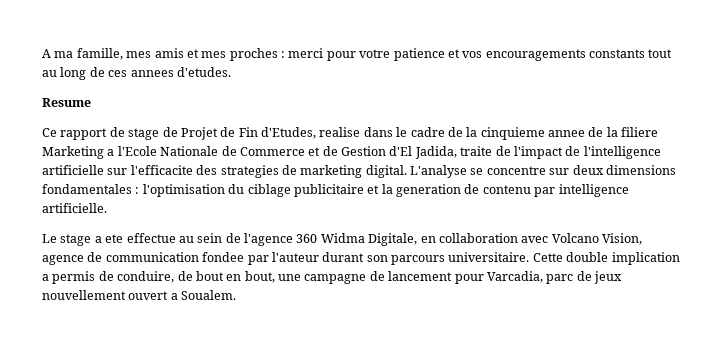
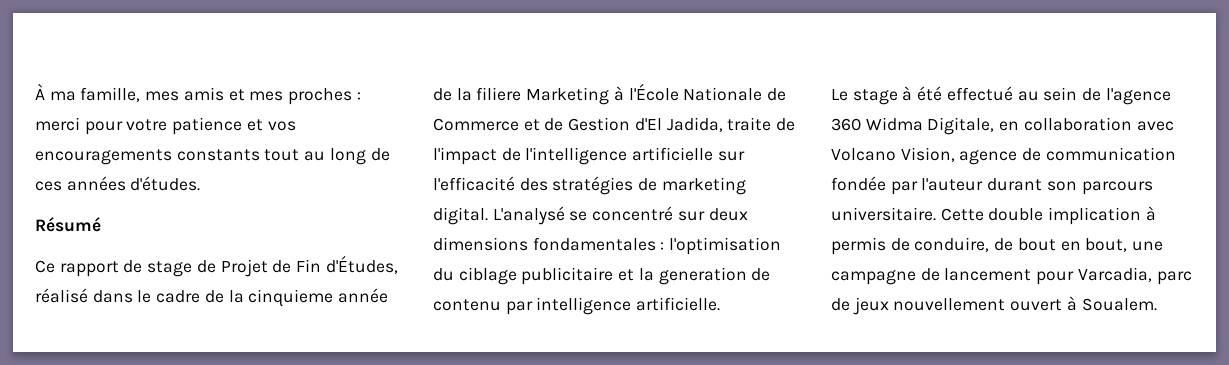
[42,49,51,58] A -> [35,83,45,100] À
[130,67,231,77] [42,98,91,107] annees d'etudes. // Resume -> [66,176,201,191] [35,217,101,232] années d'études. // Résumé
[261,127,361,139] d'Etudes, realise -> [325,255,398,274] [35,288,88,303] d'Études, réalisé
[548,130,585,137] annee -> [338,288,389,303] année
[107,146,157,156] a l'Ecole -> [613,83,679,101] à l'École
[130,165,546,178] l'efficacite des strategies de marketing digital. L'analyse se concentre -> [433,176,746,195] [433,206,674,225] l'efficacité des stratégies de marketing digital. L'analysé se concentré
[94,233,176,243] a ete effectue -> [902,86,1013,101] à été effectué
[202,252,245,262] fondee -> [831,176,886,191] fondée
[42,274,49,281] a -> [1145,206,1156,221] à
[170,293,178,300] a -> [1066,296,1077,311] à

